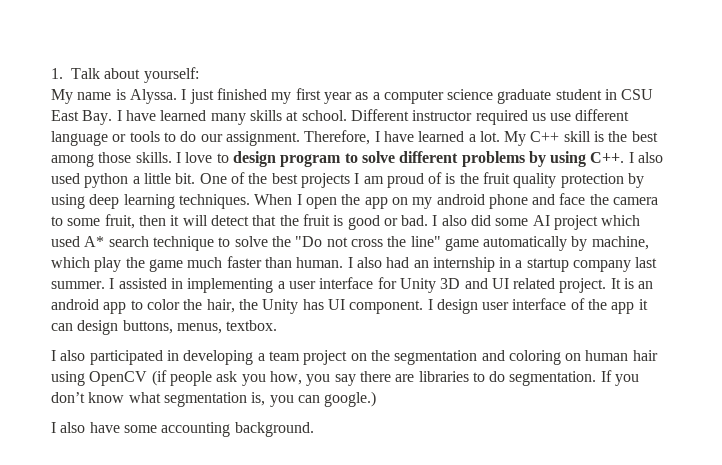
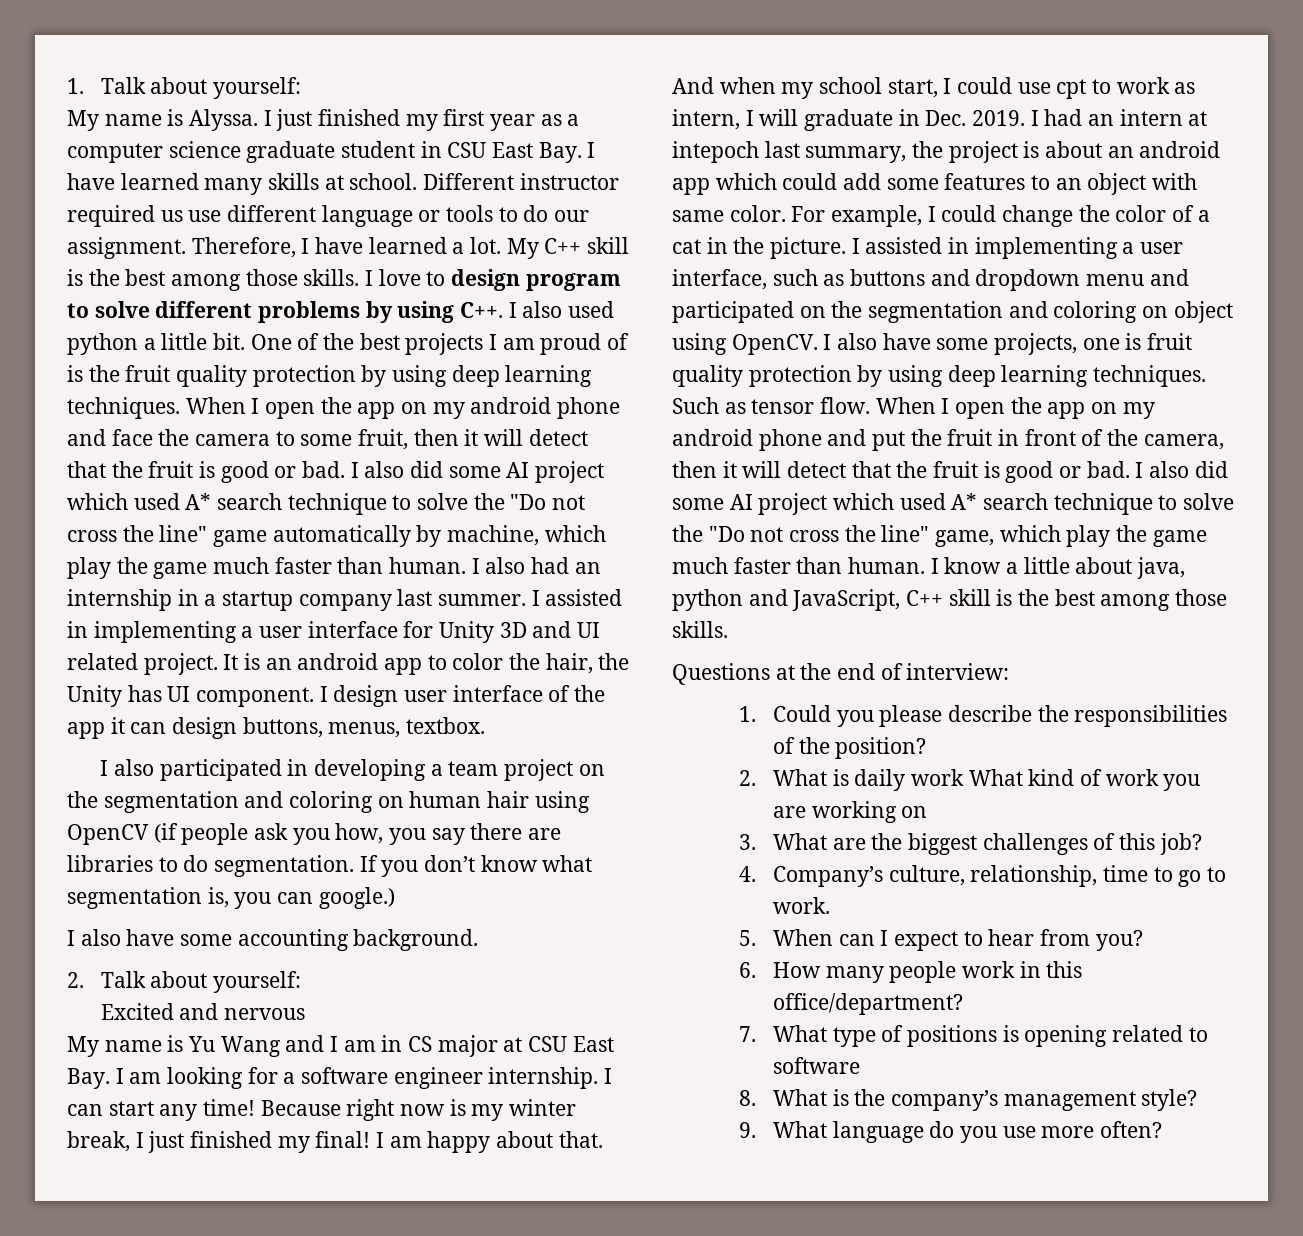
(314, 429) none -> [67,971,301,993] [100,1003,305,1020] [67,1035,614,1057] [67,1067,613,1089] [67,1099,577,1121] [67,1131,603,1153] [672,77,1196,99] [672,109,1208,131] [672,141,1221,163] [672,173,1198,195] [672,205,1210,227] [672,237,1184,259] [672,269,1189,291] [672,301,1233,323] [672,333,1193,355] [672,365,1207,387] [672,397,1155,419] [672,429,1224,451] [672,461,1228,483] [672,493,1235,515] [672,525,1207,547] [672,557,1186,579] [672,589,1228,611] [672,621,728,638] [672,663,1010,685] [739,705,1228,727] [772,737,927,759] [739,769,1201,791] [772,801,928,823] [739,833,1202,855] [739,865,1226,887] [772,897,830,914] [739,929,1143,951] [739,961,1083,983] [772,993,963,1015] [739,1025,1208,1047] [772,1057,860,1074] [739,1089,1198,1111] [739,1121,1162,1143] // 2. Talk about yourself: // Excited and nervous // My name is Yu Wang and I am in CS major at CSU East Bay. I am looking for a software engineer internship. I can start any time! Because right now is my winter break, I just finished my final! I am happy about that. And when my school start, I could use cpt to work as intern, I will graduate in Dec. 2019. I had an intern at intepoch last summary, the project is about an android app which could add some features to an object with same color. For example, I could change the color of a cat in the picture. I assisted in implementing a user interface, such as buttons and dropdown menu and participated on the segmentation and coloring on object using OpenCV. I also have some projects, one is fruit quality protection by using deep learning techniques. Such as tensor flow. When I open the app on my android phone and put the fruit in front of the camera, then it will detect that the fruit is good or bad. I also did some AI project which used A* search technique to solve the "Do not cross the line" game, which play the game much faster than human. I know a little about java, python and JavaScript, C++ skill is the best among those skills. // Questions at the end of interview: // 1. Could you please describe the responsibilities of the position? // 2. What is daily work What kind of work you are working on // 3. What are the biggest challenges of this job? // 4. Company’s culture, relationship, time to go to work. // 5. When can I expect to hear from you? // 6. How many people work in this office/department? // 7. What type of positions is opening related to software // 8. What is the company’s management style? // 9. What language do you use more often?

